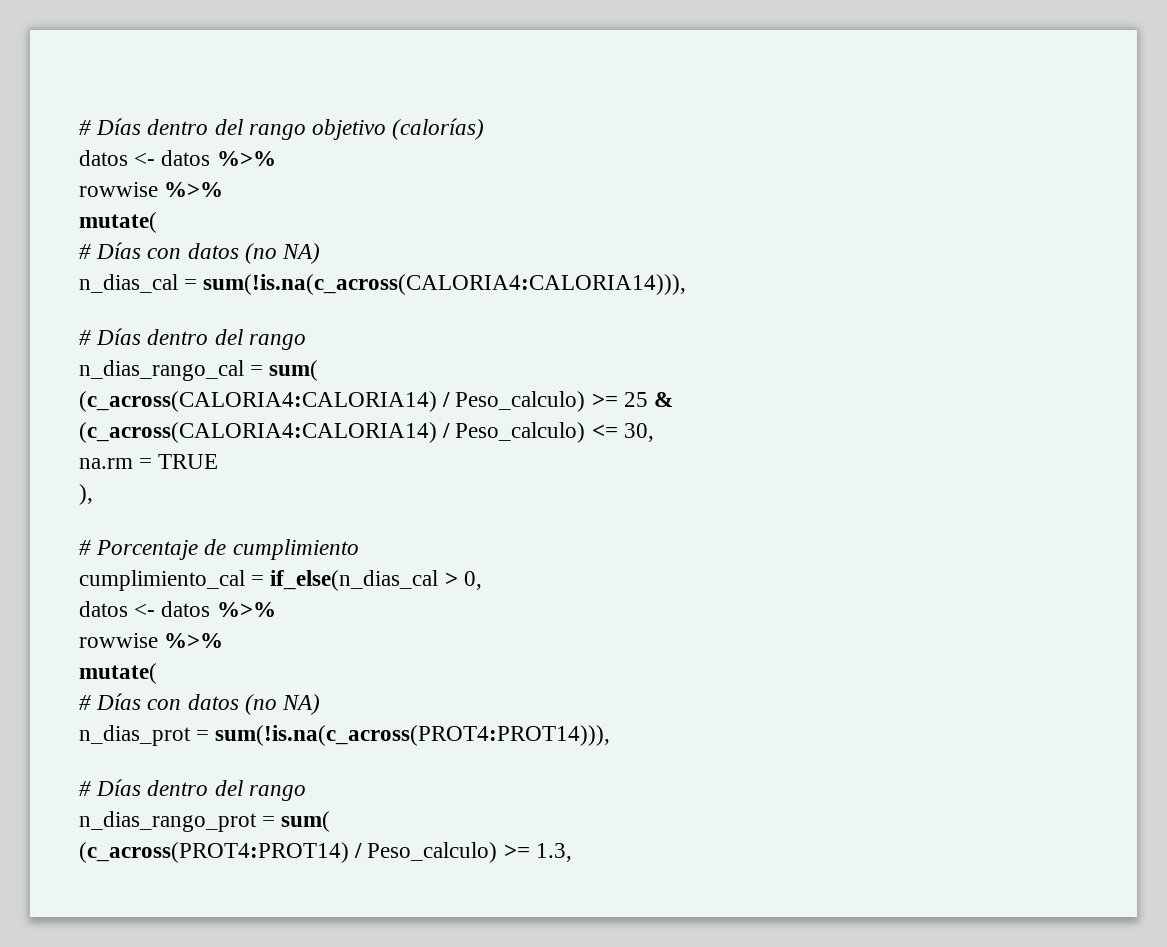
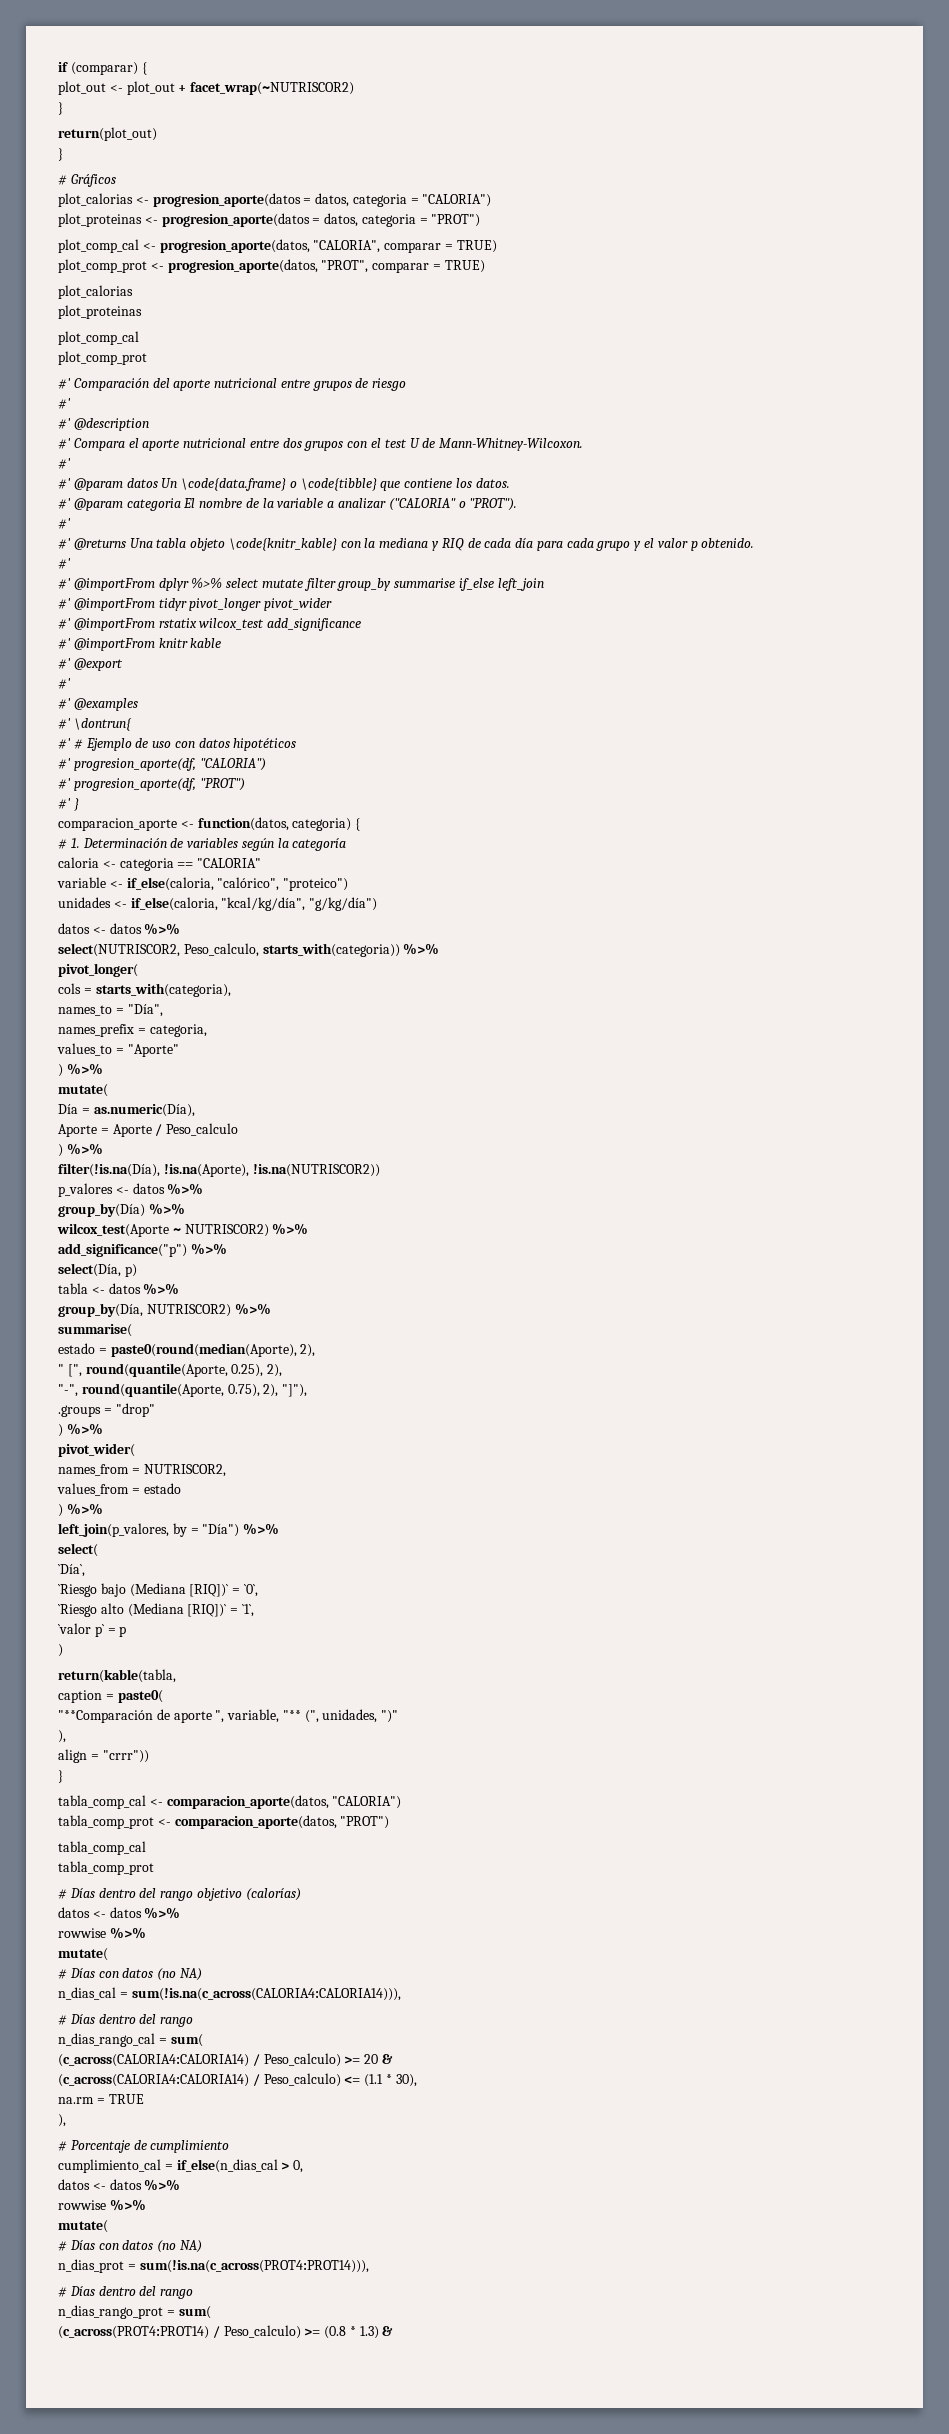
(79, 127) none -> [58,62,147,75] [58,81,355,95] [58,102,63,115] [58,127,157,141] [58,148,63,161] [58,174,116,187] [58,193,492,207] [58,213,481,227] [58,239,497,253] [58,259,485,273] [58,285,133,299] [58,305,142,319] [58,331,139,345] [58,351,147,365] [58,378,407,391] [58,398,71,409] [58,418,149,431] [58,438,584,451] [58,458,71,469] [58,478,510,491] [58,498,518,511] [58,518,71,529] [58,538,755,551] [58,558,71,569] [58,577,544,591] [58,598,333,611] [58,618,362,631] [58,638,222,651] [58,658,123,671] [58,678,71,689] [58,698,138,711] [58,718,132,731] [58,738,297,751] [58,758,266,771] [58,778,245,791] [58,798,79,811] [58,817,361,831] [58,838,347,851] [58,857,262,871] [57,877,349,891] [58,897,378,911] [58,923,181,935] [58,943,440,957] [58,963,138,977] [58,983,231,997] [58,1004,163,1017] [58,1024,207,1037] [57,1043,179,1057] [58,1063,103,1077] [58,1084,108,1097] [58,1104,195,1117] [58,1123,239,1137] [58,1143,103,1157] [58,1163,380,1177] [58,1183,204,1197] [58,1203,185,1217] [57,1223,309,1237] [58,1243,227,1257] [58,1263,137,1277] [58,1283,180,1295] [58,1303,271,1317] [58,1324,132,1337] [58,1343,316,1357] [58,1363,283,1377] [58,1383,308,1397] [58,1403,155,1417] [58,1423,103,1437] [58,1443,135,1457] [58,1464,226,1477] [57,1483,181,1496] [58,1503,103,1517] [58,1523,280,1537] [58,1543,98,1557] [58,1564,85,1577] [58,1583,258,1597] [58,1603,254,1617] [58,1623,127,1637] [58,1644,63,1657] [58,1669,176,1683] [58,1690,163,1703] [58,1709,399,1723] [58,1730,66,1743] [58,1749,149,1763] [58,1770,63,1783] [58,1795,402,1809] [58,1815,390,1829] [58,1841,146,1855] [58,1861,154,1875] if (comparar) { // plot_out <- plot_out + facet_wrap(~NUTRISCOR2) // } // return(plot_out) // } // # Gráficos // plot_calorias <- progresion_aporte(datos = datos, categoria = "CALORIA") // plot_proteinas <- progresion_aporte(datos = datos, categoria = "PROT") // plot_comp_cal <- progresion_aporte(datos, "CALORIA", comparar = TRUE) // plot_comp_prot <- progresion_aporte(datos, "PROT", comparar = TRUE) // plot_calorias // plot_proteinas // plot_comp_cal // plot_comp_prot // #' Comparación del aporte nutricional entre grupos de riesgo // #' // #' @description // #' Compara el aporte nutricional entre dos grupos con el test U de Mann-Whitney-Wilcoxon. // #' // #' @param datos Un \code{data.frame} o \code{tibble} que contiene los datos. // #' @param categoria El nombre de la variable a analizar ("CALORIA" o "PROT"). // #' // #' @returns Una tabla objeto \code{knitr_kable} con la mediana y RIQ de cada día para cada grupo y el valor p obtenido. // #' // #' @importFrom dplyr %>% select mutate filter group_by summarise if_else left_join // #' @importFrom tidyr pivot_longer pivot_wider // #' @importFrom rstatix wilcox_test add_significance // #' @importFrom knitr kable // #' @export // #' // #' @examples // #' \dontrun{ // #' # Ejemplo de uso con datos hipotéticos // #' progresion_aporte(df, "CALORIA") // #' progresion_aporte(df, "PROT") // #' } // comparacion_aporte <- function(datos, categoria) { // # 1. Determinación de variables según la categoría // caloria <- categoria == "CALORIA" // variable <- if_else(caloria, "calórico", "proteico") // unidades <- if_else(caloria, "kcal/kg/día", "g/kg/día") // datos <- datos %>% // select(NUTRISCOR2, Peso_calculo, starts_with(categoria)) %>% // pivot_longer( // cols = starts_with(categoria), // names_to = "Día", // names_prefix = categoria, // values_to = "Aporte" // ) %>% // mutate( // Día = as.numeric(Día), // Aporte = Aporte / Peso_calculo // ) %>% // filter(!is.na(Día), !is.na(Aporte), !is.na(NUTRISCOR2)) // p_valores <- datos %>% // group_by(Día) %>% // wilcox_test(Aporte ~ NUTRISCOR2) %>% // add_significance("p") %>% // select(Día, p) // tabla <- datos %>% // group_by(Día, NUTRISCOR2) %>% // summarise( // estado = paste0(round(median(Aporte), 2), // " [", round(quantile(Aporte, 0.25), 2), // "-", round(quantile(Aporte, 0.75), 2), "]"), // .groups = "drop" // ) %>% // pivot_wider( // names_from = NUTRISCOR2, // values_from = estado // ) %>% // left_join(p_valores, by = "Día") %>% // select( // `Día`, // `Riesgo bajo (Mediana [RIQ])` = `0`, // `Riesgo alto (Mediana [RIQ])` = `1`, // `valor p` = p // ) // return(kable(tabla, // caption = paste0( // "**Comparación de aporte ", variable, "** (", unidades, ")" // ), // align = "crrr")) // } // tabla_comp_cal <- comparacion_aporte(datos, "CALORIA") // tabla_comp_prot <- comparacion_aporte(datos, "PROT") // tabla_comp_cal // tabla_comp_prot //
[623,392,648,407] 25 -> [364,2054,379,2064] 20
[623,423,654,442] 30, -> [364,2074,417,2087] (1.1 * 30),
[535,843,572,862] 1.3, -> [324,2326,394,2339] (0.8 * 1.3) &

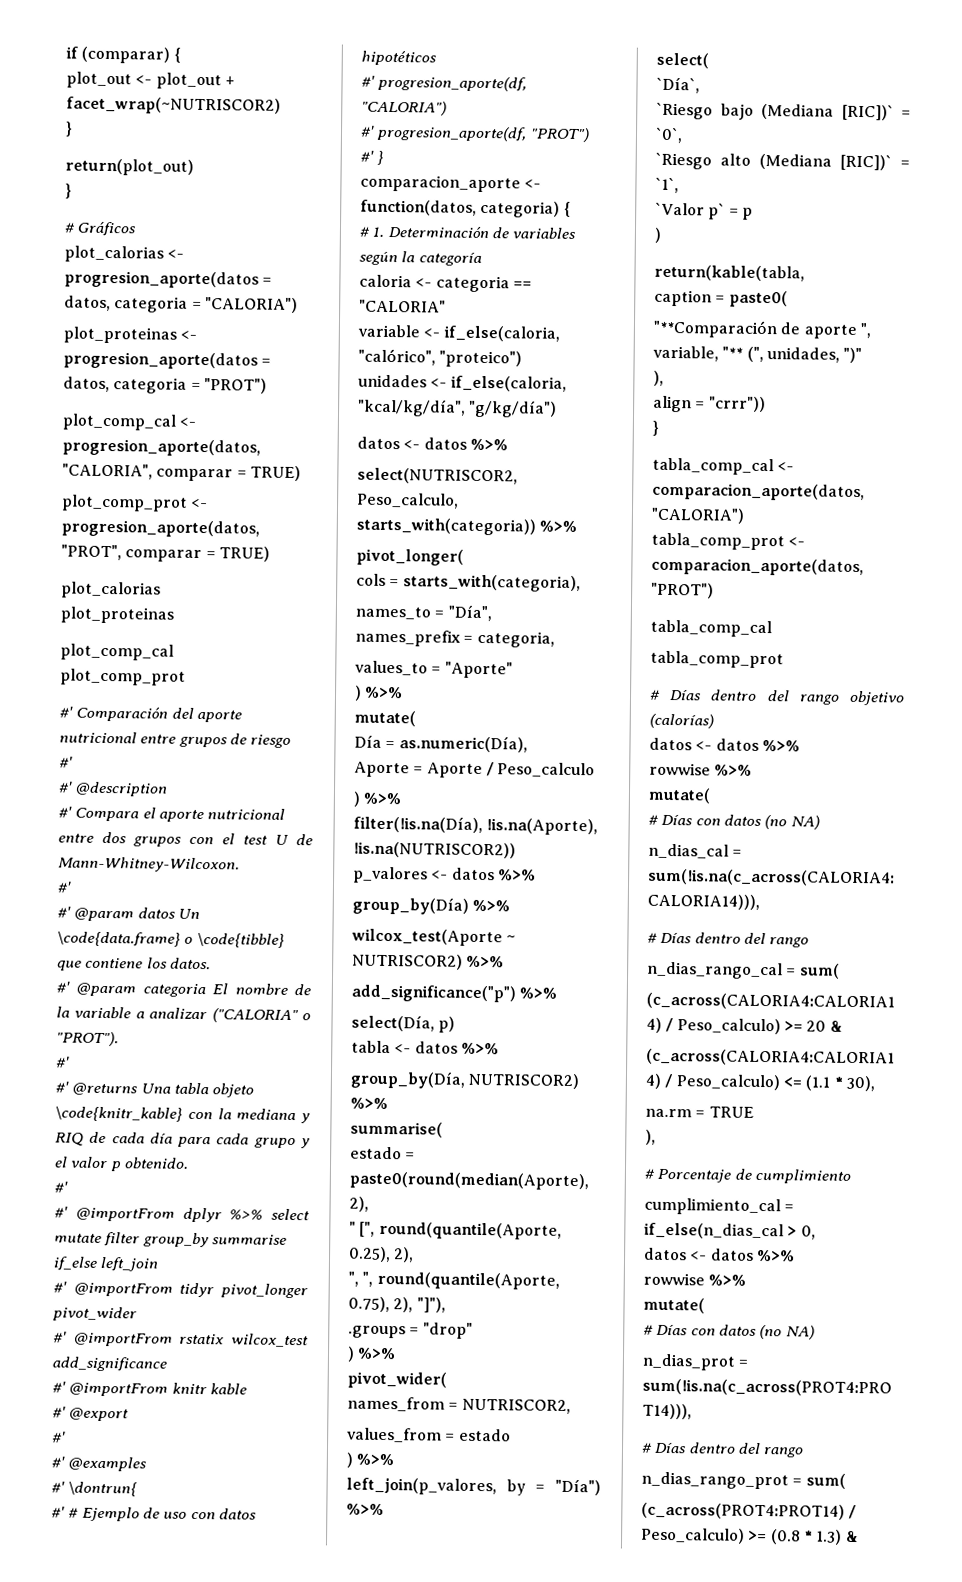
[58,1384,78,1397] "-", -> [348,1271,374,1287] ", ",
[189,1584,230,1597] [RIQ])` -> [841,104,894,121] [RIC])`
[187,1604,228,1617] [RIQ])` -> [840,154,892,171] [RIC])`
[58,1623,91,1634] `valor -> [655,202,705,216] `Valor

